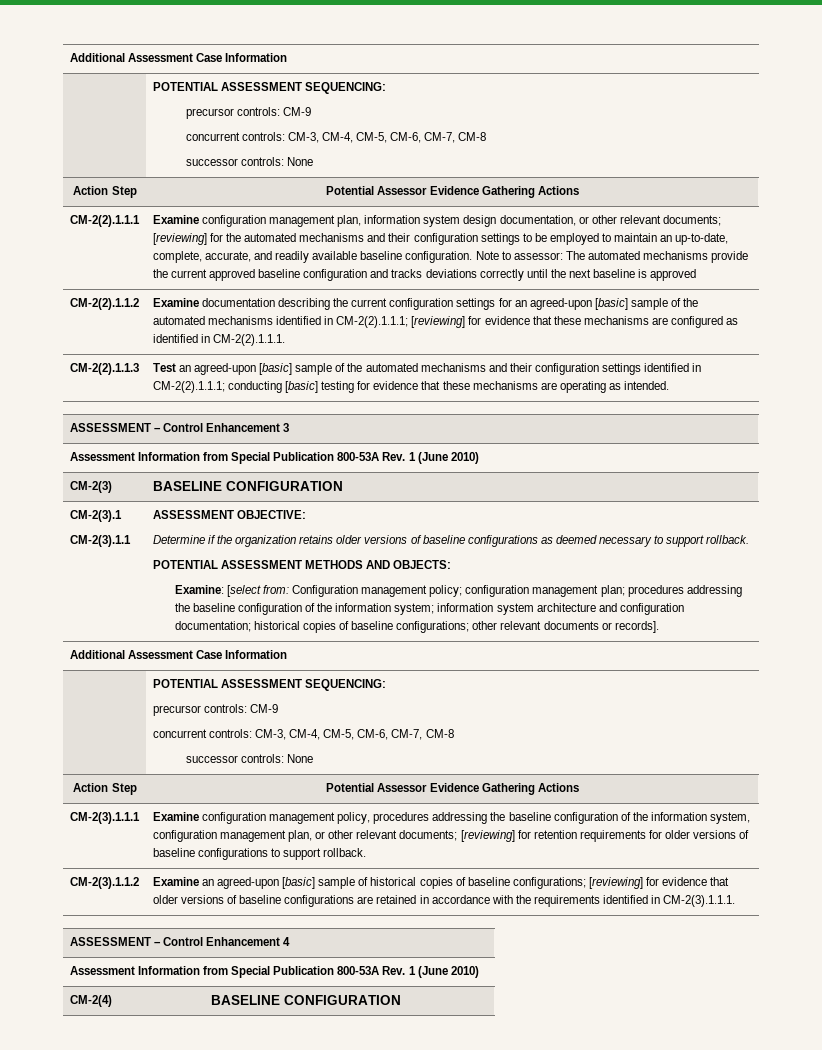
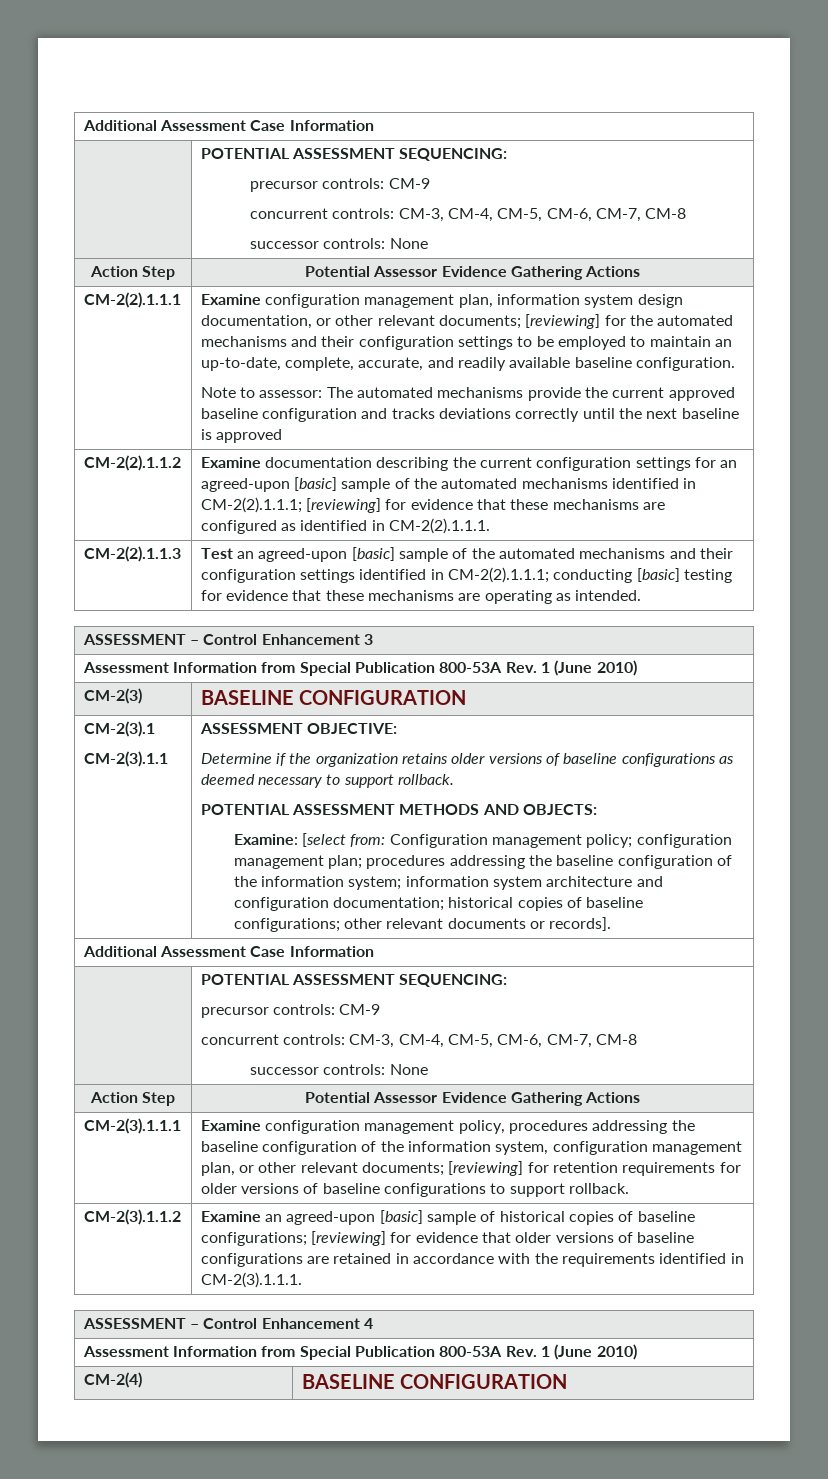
(473, 257) none -> (735, 364) //

